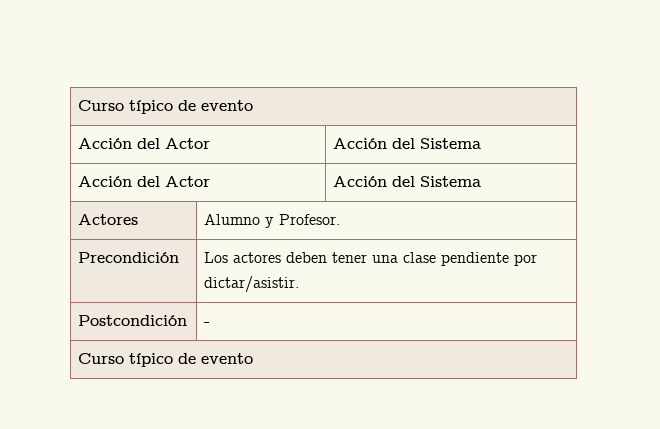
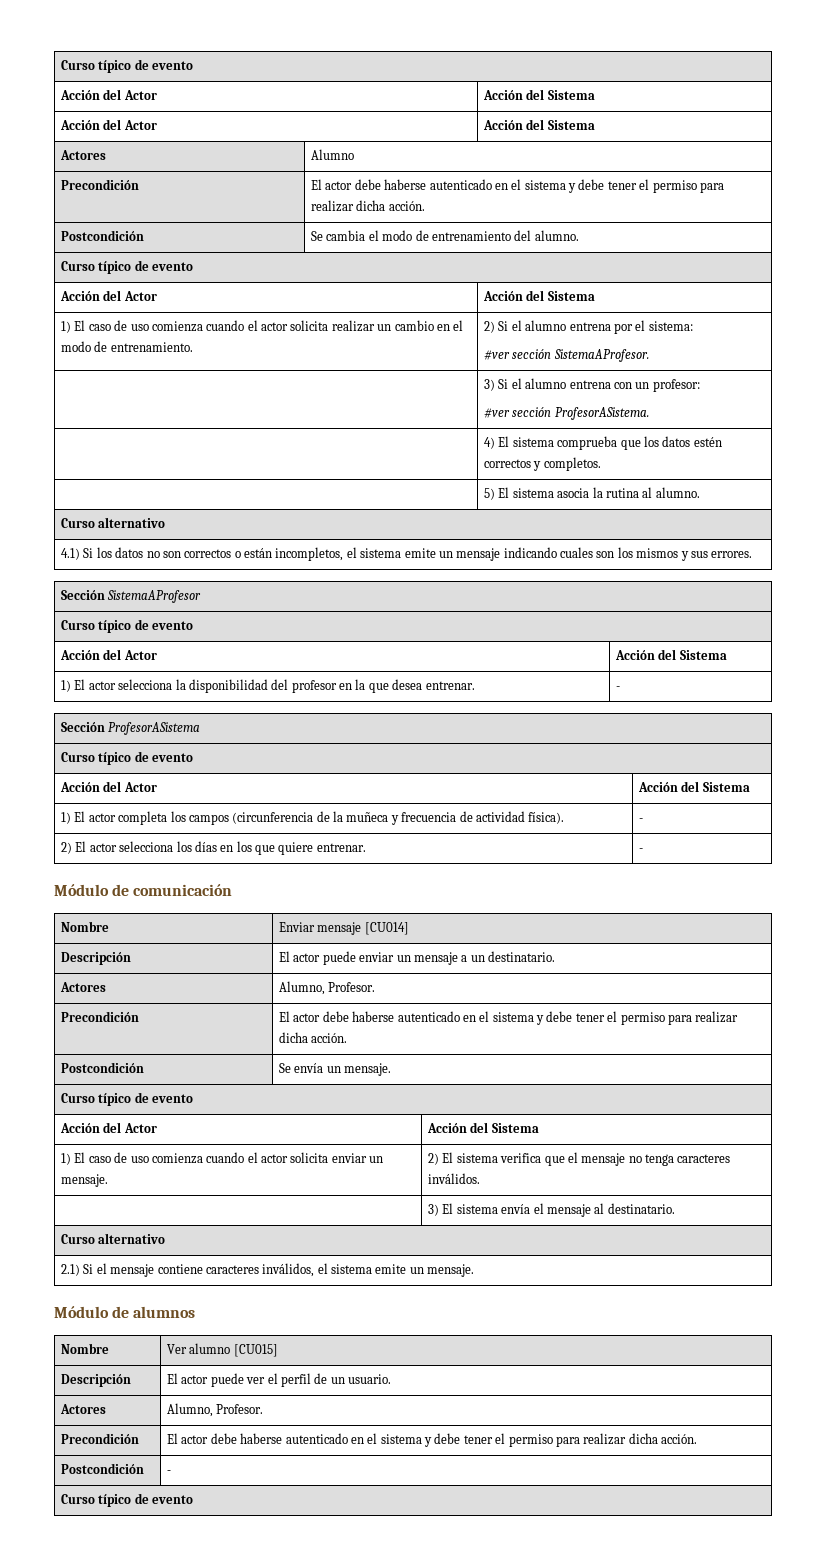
[265,214,341,228] [78,252,180,263] [204,252,538,266] [204,276,300,293] y Profesor. // Precondición | Los actores deben tener una clase pendiente por dictar/asistir. -> [61,179,140,190] [311,179,724,193] [311,200,425,212] [61,230,145,241] [311,230,579,241] [61,260,194,274] [60,290,157,301] [483,290,595,301] [61,320,464,333] [61,341,193,352] [484,320,693,334] [484,349,649,362] [484,378,700,392] [484,407,649,420] [484,436,722,450] [484,457,601,471] [484,487,700,500] [61,517,166,528] [61,547,753,561] [61,590,202,603] [61,619,194,633] [60,649,157,660] [615,649,727,660] [61,679,475,693] [616,686,621,690] [61,722,201,735] [61,751,194,765] [60,781,157,792] [638,781,750,792] [61,811,565,825] [639,818,644,822] [61,841,366,855] [639,848,644,852] [54,884,233,896] [61,921,110,932] [279,922,409,935] [61,952,132,965] [279,951,556,965] [60,982,107,992] [279,981,376,995] [61,1011,140,1022] [279,1011,739,1025] [279,1032,348,1043] [61,1062,145,1073] [279,1063,392,1076] [61,1092,194,1106] [60,1122,157,1133] [427,1122,539,1133] [61,1152,384,1165] [61,1174,109,1187] [428,1152,731,1166] [428,1173,481,1184] [428,1203,675,1217] [61,1233,166,1244] [61,1263,475,1277] [54,1306,196,1318] [61,1343,110,1354] [167,1343,278,1357] [61,1374,132,1387] [167,1373,392,1387] [60,1404,107,1414] [167,1403,264,1417] [61,1433,140,1444] [167,1433,698,1447] // Precondición | El actor debe haberse autenticado en el sistema y debe tener el permiso para realizar dicha acción. // Postcondición | Se cambia el modo de entrenamiento del alumno. // Curso típico de evento // Acción del Actor | Acción del Sistema // 1) El caso de uso comienza cuando el actor solicita realizar un cambio en el modo de entrenamiento. | 2) Si el alumno entrena por el sistema: // #ver sección SistemaAProfesor. // | 3) Si el alumno entrena con un profesor: // #ver sección ProfesorASistema. // | 4) El sistema comprueba que los datos estén correctos y completos. // | 5) El sistema asocia la rutina al alumno. // Curso alternativo // 4.1) Si los datos no son correctos o están incompletos, el sistema emite un mensaje indicando cuales son los mismos y sus errores. // Sección SistemaAProfesor // Curso típico de evento // Acción del Actor | Acción del Sistema // 1) El actor selecciona la disponibilidad del profesor en la que desea entrenar. | - // Sección ProfesorASistema // Curso típico de evento // Acción del Actor | Acción del Sistema // 1) El actor completa los campos (circunferencia de la muñeca y frecuencia de actividad física). | - // 2) El actor selecciona los días en los que quiere entrenar. | - // Módulo de comunicación // Nombre | Enviar mensaje [CU014] // Descripción | El actor puede enviar un mensaje a un destinatario. // Actores | Alumno, Profesor. // Precondición | El actor debe haberse autenticado en el sistema y debe tener el permiso para realizar dicha acción. // Postcondición | Se envía un mensaje. // Curso típico de evento // Acción del Actor | Acción del Sistema // 1) El caso de uso comienza cuando el actor solicita enviar un mensaje. | 2) El sistema verifica que el mensaje no tenga caracteres inválidos. // | 3) El sistema envía el mensaje al destinatario. // Curso alternativo // 2.1) Si el mensaje contiene caracteres inválidos, el sistema emite un mensaje. // Módulo de alumnos // Nombre | Ver alumno [CU015] // Descripción | El actor puede ver el perfil de un usuario. // Actores | Alumno, Profesor. // Precondición | El actor debe haberse autenticado en el sistema y debe tener el permiso para realizar dicha acción.

